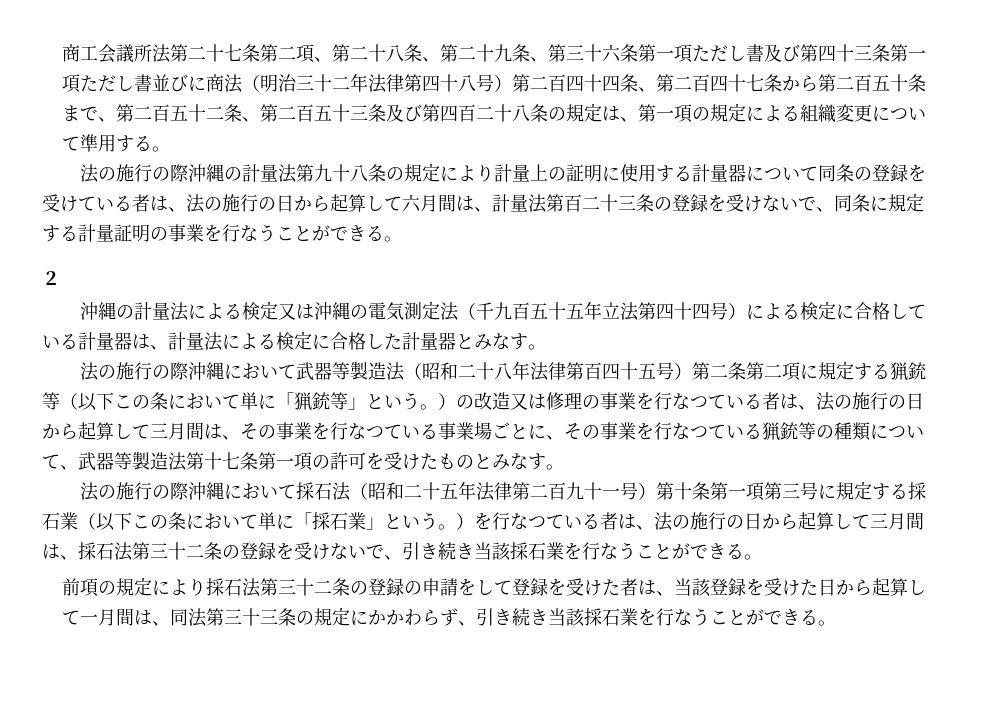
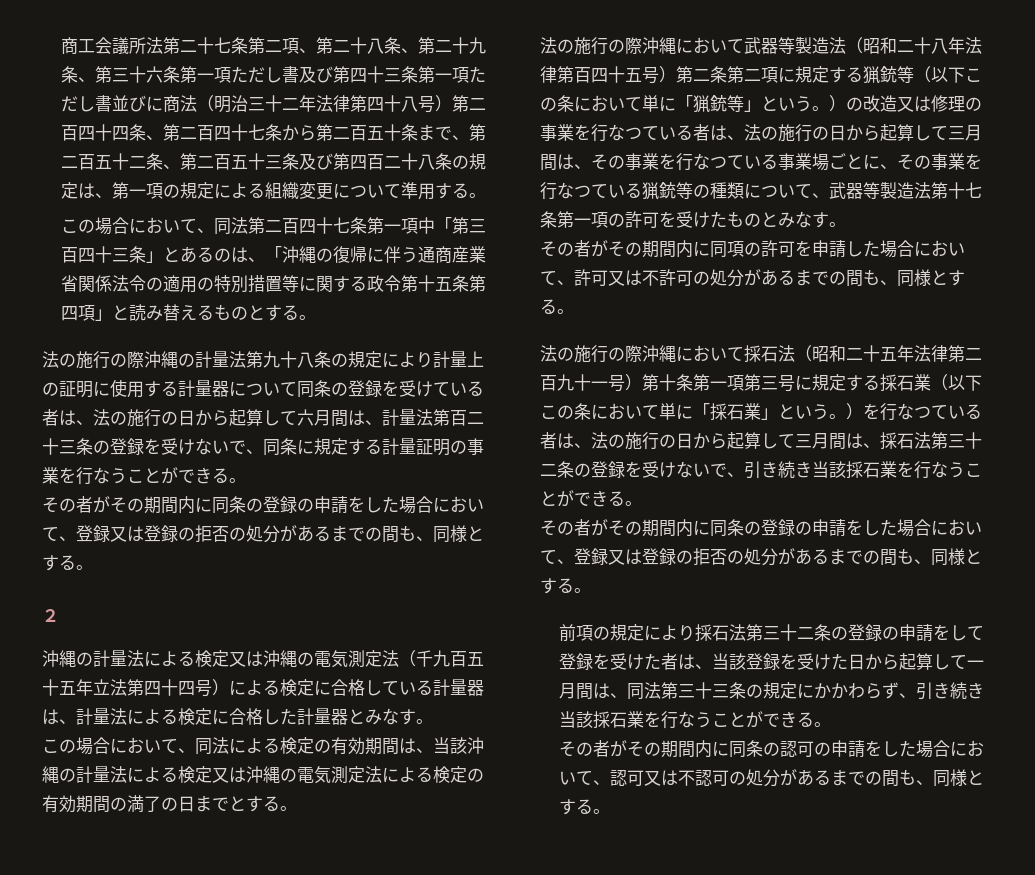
(171, 149) none -> [60,217,486,235] [60,246,486,263] [60,275,486,293] [60,304,316,321] // この場合において、同法第二百四十七条第一項中「第三百四十三条」とあるのは、「沖縄の復帰に伴う通商産業省関係法令の適用の特別措置等に関する政令第十五条第四項」と読み替えるものとする。
(402, 239) none -> [42,496,484,514] [42,525,484,543] [42,555,93,571] // その者がその期間内に同条の登録の申請をした場合において、登録又は登録の拒否の処分があるまでの間も、同様とする。
(546, 347) none -> [42,737,484,755] [42,766,484,784] [42,795,297,813] // この場合において、同法による検定の有効期間は、当該沖縄の計量法による検定又は沖縄の電気測定法による検定の有効期間の満了の日までとする。
(564, 467) none -> [540,240,965,258] [540,269,965,287] [540,299,574,314] // その者がその期間内に同項の許可を申請した場合において、許可又は不許可の処分があるまでの間も、同様とする。
(762, 557) none -> [540,519,982,537] [540,548,982,566] [540,578,591,594] // その者がその期間内に同条の登録の申請をした場合において、登録又は登録の拒否の処分があるまでの間も、同様とする。
(837, 623) none -> [558,740,984,758] [558,769,984,787] [558,799,610,815] // その者がその期間内に同条の認可の申請をした場合において、認可又は不認可の処分があるまでの間も、同様とする。

